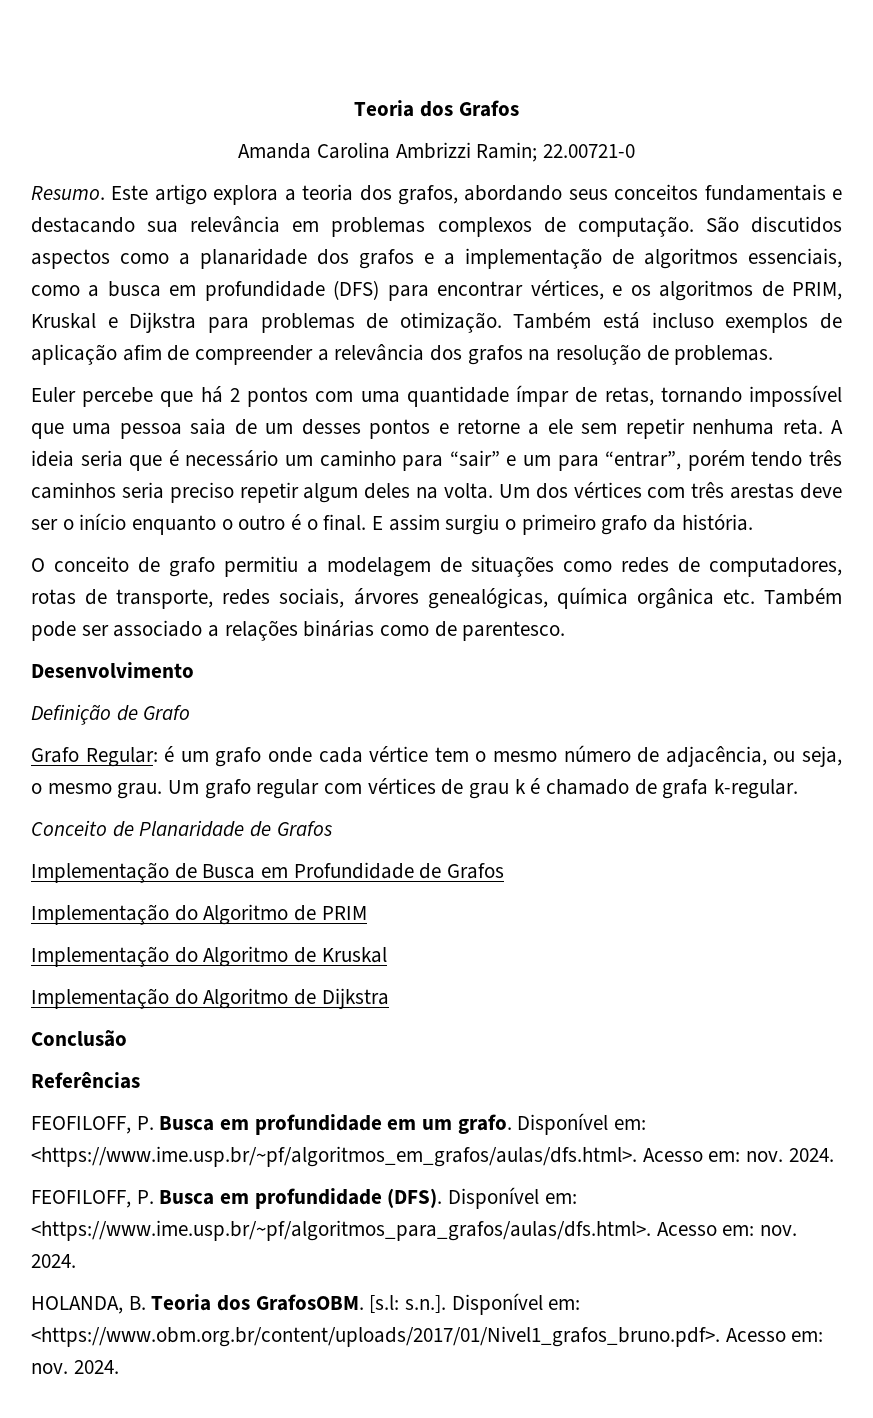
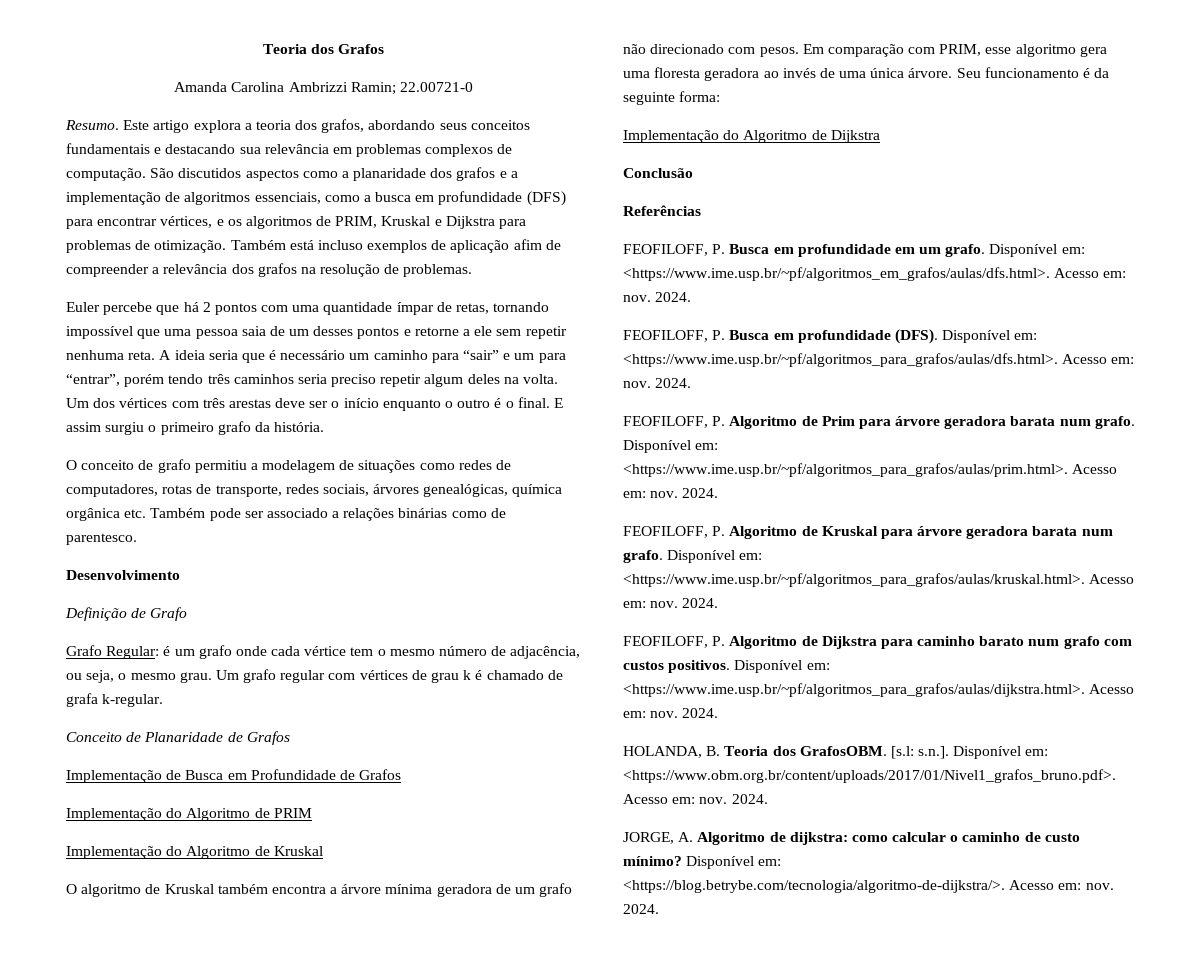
(387, 955) none -> [66,883,573,897] [623,44,1107,57] [623,67,1110,81] [623,91,721,105] // O algoritmo de Kruskal também encontra a árvore mínima geradora de um grafo não direcionado com pesos. Em comparação com PRIM, esse algoritmo gera uma floresta geradora ao invés de uma única árvore. Seu funcionamento é da seguinte forma:
(76, 1261) none -> [623,416,1135,429] [623,440,719,453] [623,463,1118,477] [623,488,719,498] [623,526,1113,539] [623,550,763,563] [623,573,1135,587] [623,598,719,608] [623,636,1132,649] [623,660,830,673] [623,683,1135,697] [623,708,719,718] // FEOFILOFF, P. Algoritmo de Prim para árvore geradora barata num grafo. Disponível em: <https://www.ime.usp.br/~pf/algoritmos_para_grafos/aulas/prim.html>. Acesso em: nov. 2024. // FEOFILOFF, P. Algoritmo de Kruskal para árvore geradora barata num grafo. Disponível em: <https://www.ime.usp.br/~pf/algoritmos_para_grafos/aulas/kruskal.html>. Acesso em: nov. 2024. // FEOFILOFF, P. Algoritmo de Dijkstra para caminho barato num grafo com custos positivos. Disponível em: <https://www.ime.usp.br/~pf/algoritmos_para_grafos/aulas/dijkstra.html>. Acesso em: nov. 2024.
(119, 1367) none -> [623,832,1080,845] [623,856,782,869] [623,880,1114,893] [623,904,659,914] // JORGE, A. Algoritmo de dijkstra: como calcular o caminho de custo mínimo? Disponível em: <https://blog.betrybe.com/tecnologia/algoritmo-de-dijkstra/>. Acesso em: nov. 2024.

